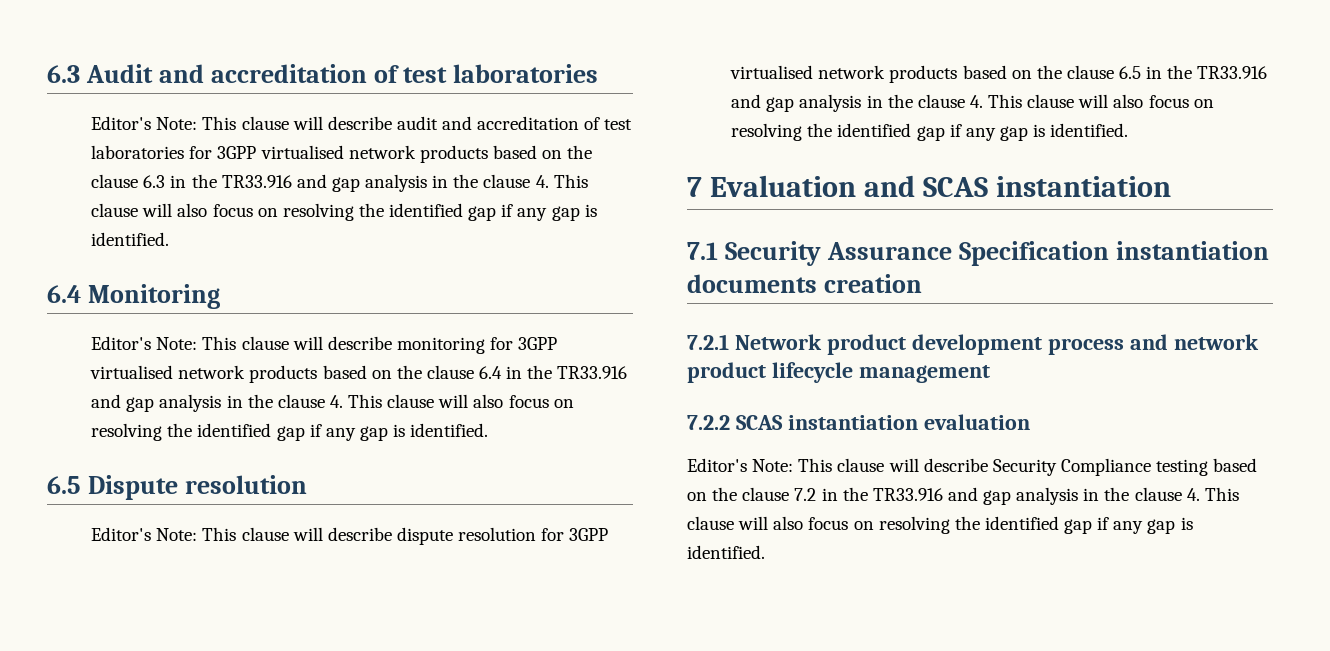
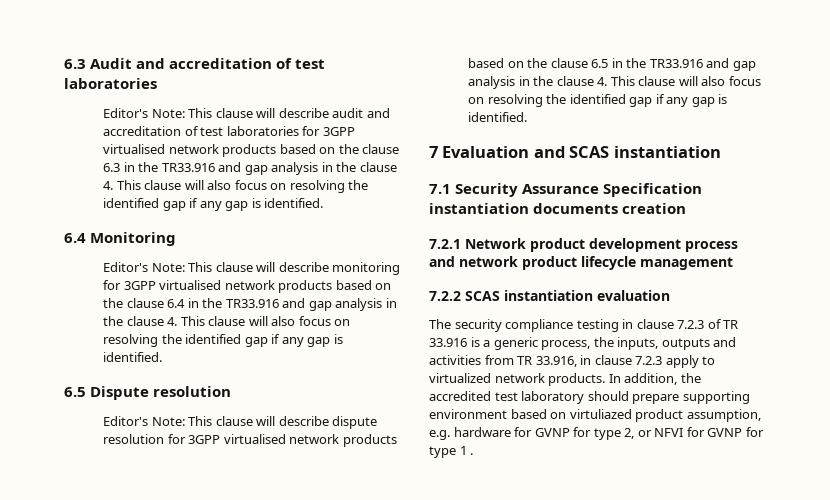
[687,458,1258,476] [687,487,1239,505] [687,516,1193,534] [687,545,765,559] Editor's Note: This clause will describe Security Compliance testing based on the clause 7.2 in the TR33.916 and gap analysis in the clause 4. This clause will also focus on resolving the identified gap if any gap is identified. -> [429,319,739,332] [429,337,737,350] [429,355,716,368] [429,373,701,386] [429,391,750,404] [429,409,761,422] [429,427,764,440] [429,446,474,458] The security compliance testing in clause 7.2.3 of TR 33.916 is a generic process, the inputs, outputs and activities from TR 33.916, in clause 7.2.3 apply to virtualized network products. In addition, the accredited test laboratory should prepare supporting environment based on virtuliazed product assumption, e.g. hardware for GVNP for type 2, or NFVI for GVNP for type 1 .

